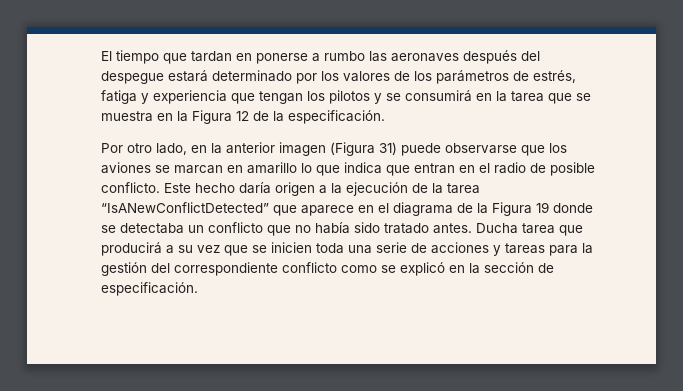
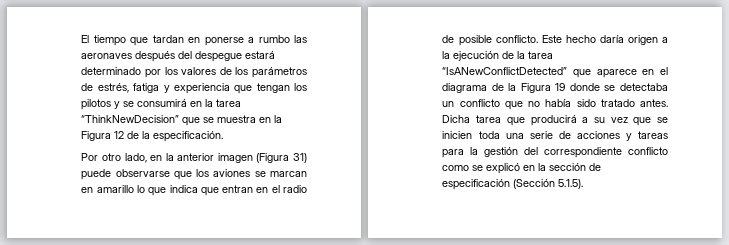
(544, 96) none -> [81,115,180,123] “ThinkNewDecision”
[475,223,518,234] Ducha -> [442,115,471,123] Dicha
[100,282,198,296] especificación. -> [442,179,584,190] especificación (Sección 5.1.5).

